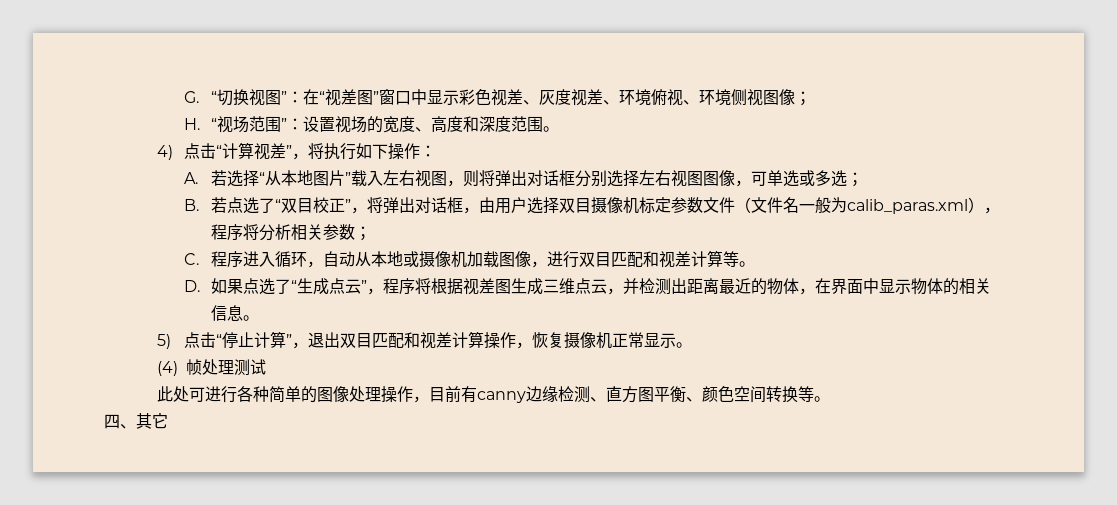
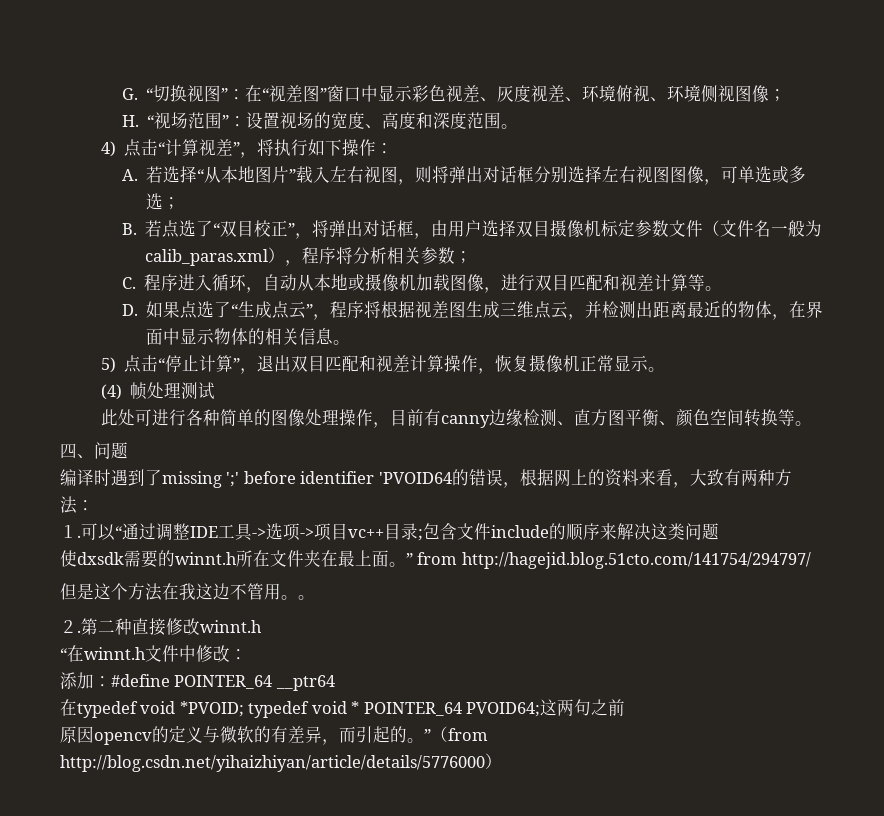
[136,413,168,429] 其它 -> [94,442,128,459] [60,469,792,488] [60,496,94,514] [60,523,719,541] [60,550,811,569] [60,583,315,601] [60,618,262,636] [60,645,247,662] [60,672,335,691] [60,699,626,718] [60,726,488,745] [60,753,502,772] 问题 // 编译时遇到了missing ';' before identifier 'PVOID64的错误，根据网上的资料来看，大致有两种方法： // １.可以“通过调整IDE工具->选项->项目vc++目录;包含文件include的顺序来解决这类问题 // 使dxsdk需要的winnt.h所在文件夹在最上面。” from http://hagejid.blog.51cto.com/141754/294797/ // 但是这个方法在我这边不管用。。 // ２.第二种直接修改winnt.h // “在winnt.h文件中修改： // 添加：#define POINTER_64 __ptr64 // 在typedef void *PVOID; typedef void * POINTER_64 PVOID64;这两句之前 // 原因opencv的定义与微软的有差异，而引起的。”（from http://blog.csdn.net/yihaizhiyan/article/details/5776000）

